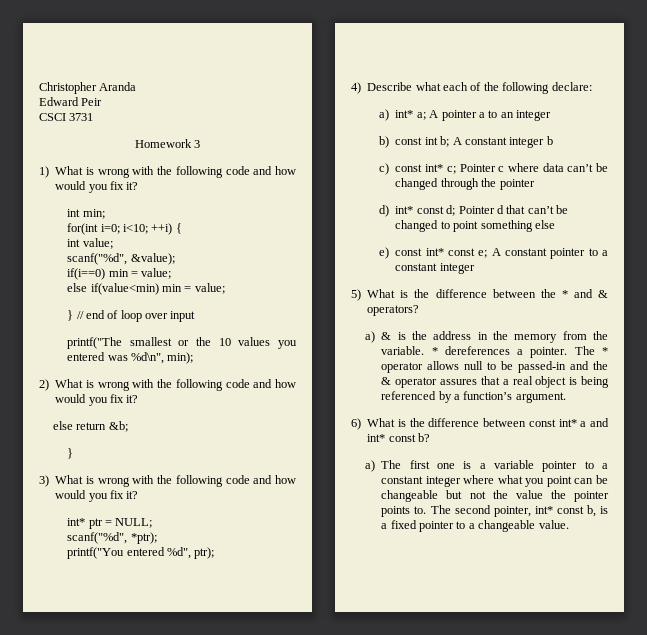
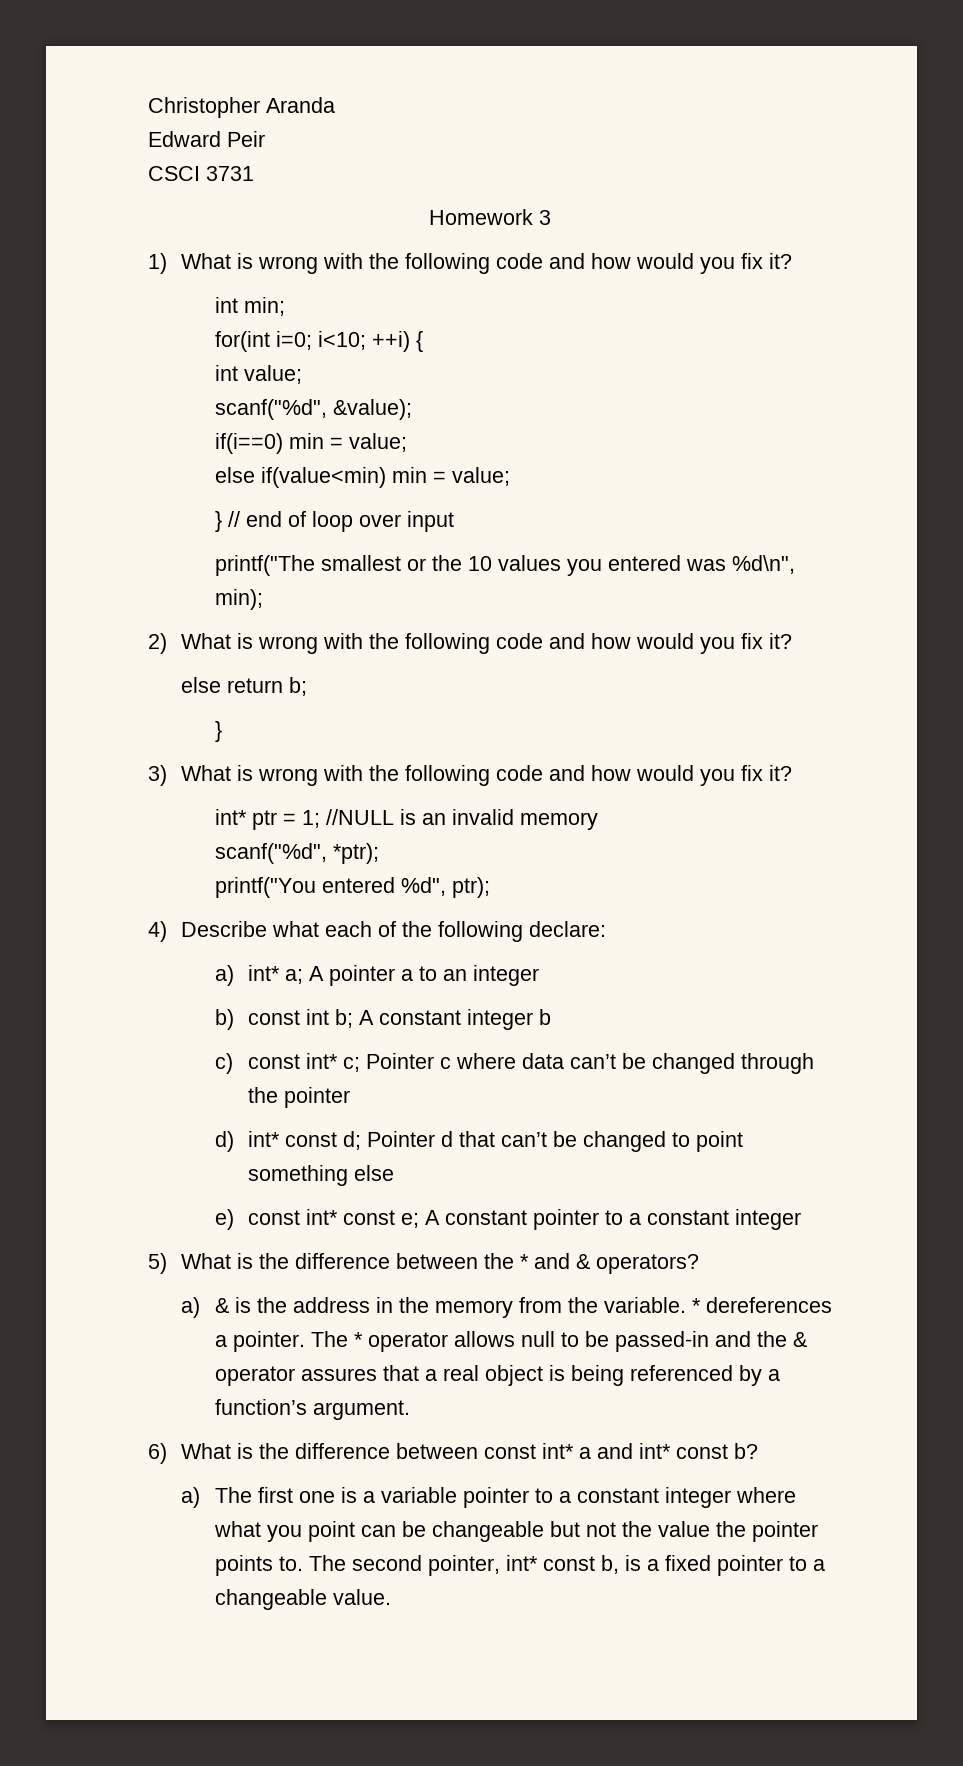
[108,421,128,432] &b; -> [289,677,308,696] b;
[115,518,153,528] NULL; -> [301,809,598,830] 1; //NULL is an invalid memory

